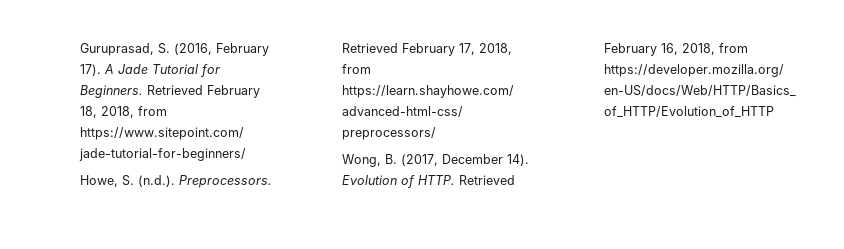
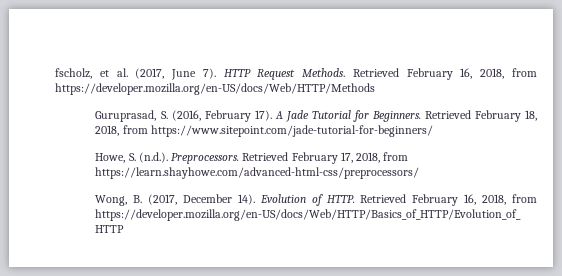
(79, 49) none -> [55,68,537,80] [55,83,375,95] fscholz, et al. (2017, June 7). HTTP Request Methods. Retrieved February 16, 2018, from https://developer.mozilla.org/en-US/docs/Web/HTTP/Methods //

